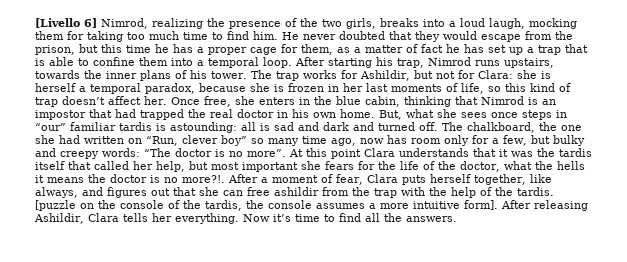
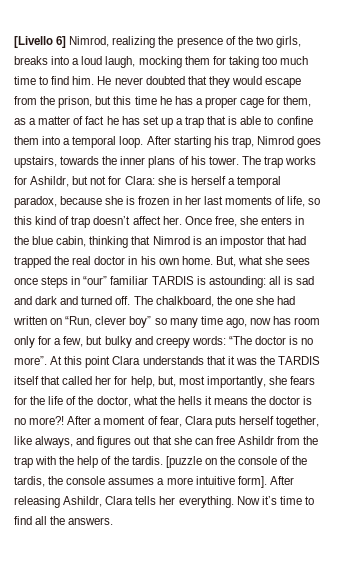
[475,60,500,66] runs -> [297,138,322,148] goes
[359,70,410,81] Ashildir, -> [30,176,70,187] Ashildr,
[119,122,152,131] tardis -> [151,276,194,285] TARDIS
[559,148,592,157] tardis -> [278,356,321,365] TARDIS
[156,161,298,172] help, but most important -> [114,376,266,388] for help, but, most importantly,
[182,175,225,183] more?!. -> [29,416,65,425] more?!
[274,187,319,196] ashildir -> [237,436,274,445] Ashildr
[34,213,84,224] Ashildir, -> [63,496,103,507] Ashildr,

